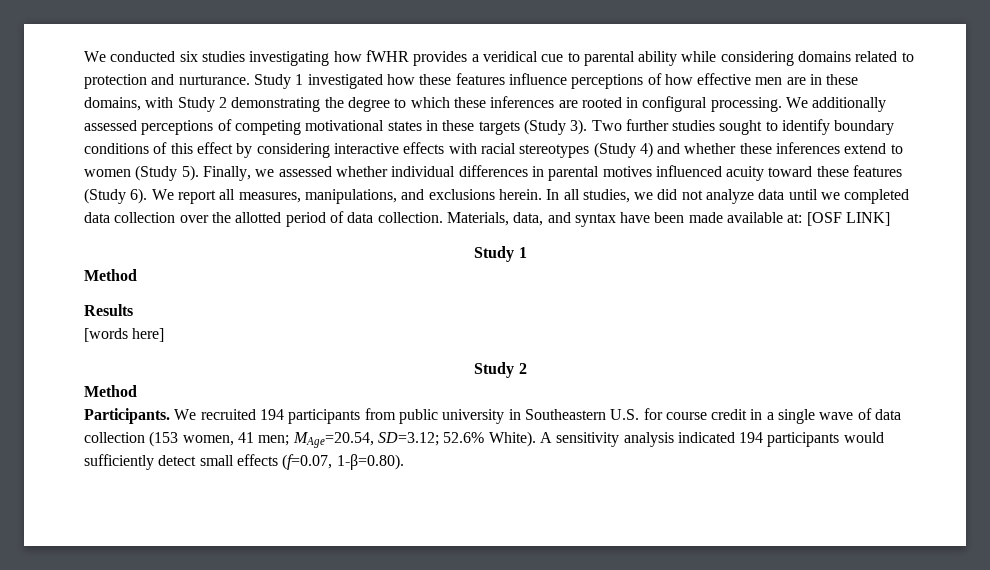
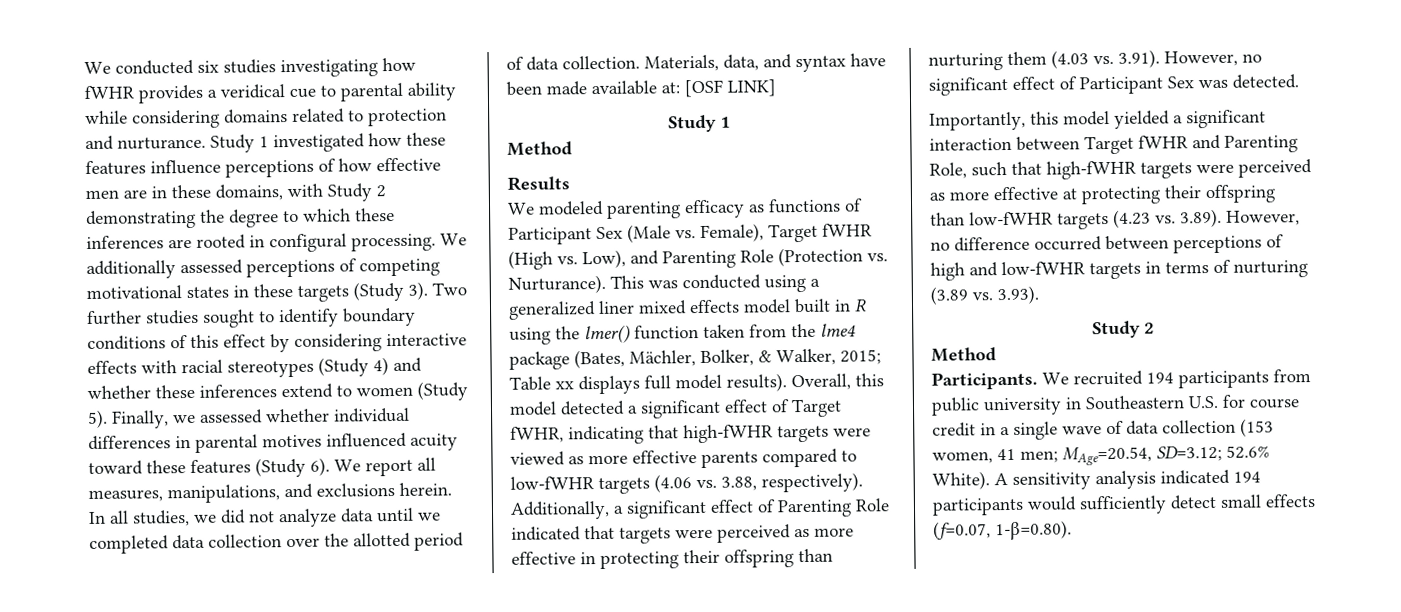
[84,328,165,342] [words here] -> [507,198,863,219] [508,223,872,245] [508,247,888,270] [508,274,820,294] [508,298,867,320] [509,323,856,345] [509,348,881,370] [509,373,884,395] [509,398,842,419] [510,424,871,445] [510,448,857,468] [510,472,863,495] [510,498,890,520] [511,524,854,544] [511,548,833,569] [928,49,1262,71] [928,74,1299,96] [929,109,1266,131] [929,134,1298,155] [929,159,1312,180] [929,184,1276,205] [930,208,1300,230] [930,234,1284,254] [930,259,1308,281] [930,285,1039,305] We modeled parenting efficacy as functions of Participant Sex (Male vs. Female), Target fWHR (High vs. Low), and Parenting Role (Protection vs. Nurturance). This was conducted using a generalized liner mixed effects model built in R using the lmer() function taken from the lme4 package (Bates, Mächler, Bolker, & Walker, 2015; Table xx displays full model results). Overall, this model detected a significant effect of Target fWHR, indicating that high-fWHR targets were viewed as more effective parents compared to low-fWHR targets (4.06 vs. 3.88, respectively). Additionally, a significant effect of Parenting Role indicated that targets were perceived as more effective in protecting their offspring than nurturing them (4.03 vs. 3.91). However, no significant effect of Participant Sex was detected. // Importantly, this model yielded a significant interaction between Target fWHR and Parenting Role, such that high-fWHR targets were perceived as more effective at protecting their offspring than low-fWHR targets (4.23 vs. 3.89). However, no difference occurred between perceptions of high and low-fWHR targets in terms of nurturing (3.89 vs. 3.93).

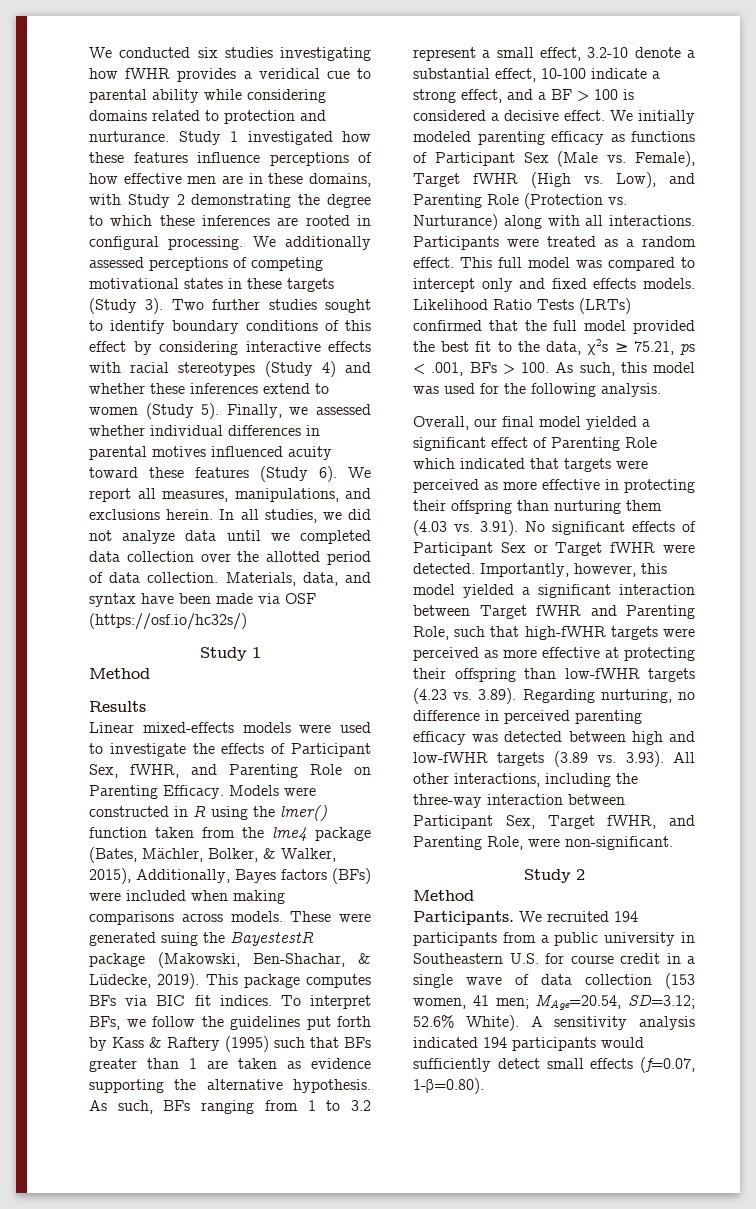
[591,79,776,98] available at: [OSF LINK] -> [258,593,316,604] [89,613,247,630] via OSF (https://osf.io/hc32s/)
[507,202,535,215] We -> [89,722,371,733] [89,743,371,757] [89,764,371,778] [89,785,316,799] [89,805,327,821] [89,827,371,842] [89,847,336,863] [89,868,371,884] [89,890,285,904] [89,911,371,925] [89,931,314,946] [89,952,371,968] [89,973,371,989] [89,995,371,1009] [89,1016,371,1030] [89,1036,371,1052] [89,1058,371,1072] [89,1079,371,1093] [89,1100,371,1114] [413,47,695,61] [413,68,660,82] [413,89,634,103] [413,110,695,124] Linear mixed-effects models were used to investigate the effects of Participant Sex, fWHR, and Parenting Role on Parenting Efficacy. Models were constructed in R using the lmer() function taken from the lme4 package (Bates, Mächler, Bolker, & Walker, 2015), Additionally, Bayes factors (BFs) were included when making comparisons across models. These were generated suing the BayestestR package (Makowski, Ben-Shachar, & Lüdecke, 2019). This package computes BFs via BIC fit indices. To interpret BFs, we follow the guidelines put forth by Kass & Raftery (1995) such that BFs greater than 1 are taken as evidence supporting the alternative hypothesis. As such, BFs ranging from 1 to 3.2 represent a small effect, 3.2-10 denote a substantial effect, 10-100 indicate a strong effect, and a BF > 100 is considered a decisive effect. We initially
[508,274,820,294] [508,298,867,320] [509,323,856,345] [509,348,881,370] [509,373,884,395] [509,398,842,419] [510,424,871,445] [510,448,857,468] [510,472,863,495] [510,500,610,520] Nurturance). This was conducted using a generalized liner mixed effects model built in R using the lmer() function taken from the lme4 package (Bates, Mächler, Bolker, & Walker, 2015; Table xx displays full model results). Overall, this model detected a significant effect of Target fWHR, indicating that high-fWHR targets were viewed as more effective parents compared to low-fWHR targets (4.06 vs. 3.88, respectively). Additionally, -> [413,214,695,230] [413,236,696,250] [413,257,695,271] [413,278,695,292] [413,298,631,314] [413,320,695,334] [413,339,695,355] [413,362,695,376] [413,383,661,397] [413,416,637,430] Nurturance) along with all interactions. Participants were treated as a random effect. This full model was compared to intercept only and fixed effects models. Likelihood Ratio Tests (LRTs) confirmed that the full model provided the best fit to the data, χ2s ≥ 75.21, ps < .001, BFs > 100. As such, this model was used for the following analysis. // Overall, our final model yielded
(890, 505) none -> [413,458,455,469] which
[1164,50,1262,67] [928,76,1228,96] However, no significant effect of Participant Sex was -> [525,521,696,535] [413,542,695,556] No significant effects of Participant Sex or Target fWHR were
[929,111,1026,131] // Importantly, -> [480,563,636,577] Importantly, however,
[1226,210,1300,226] [930,234,1284,254] [930,259,1308,281] [930,285,1039,305] However, no difference occurred between perceptions of high and low-fWHR targets in terms of nurturing (3.89 vs. 3.93). -> [522,689,695,703] [413,710,642,724] [413,731,695,745] [413,751,695,767] [413,773,638,787] [413,794,625,808] [413,815,695,829] [413,836,673,850] Regarding nurturing, no difference in perceived parenting efficacy was detected between high and low-fWHR targets (3.89 vs. 3.93). All other interactions, including the three-way interaction between Participant Sex, Target fWHR, and Parenting Role, were non-significant.
(1311, 376) none -> [540,935,549,943] a

